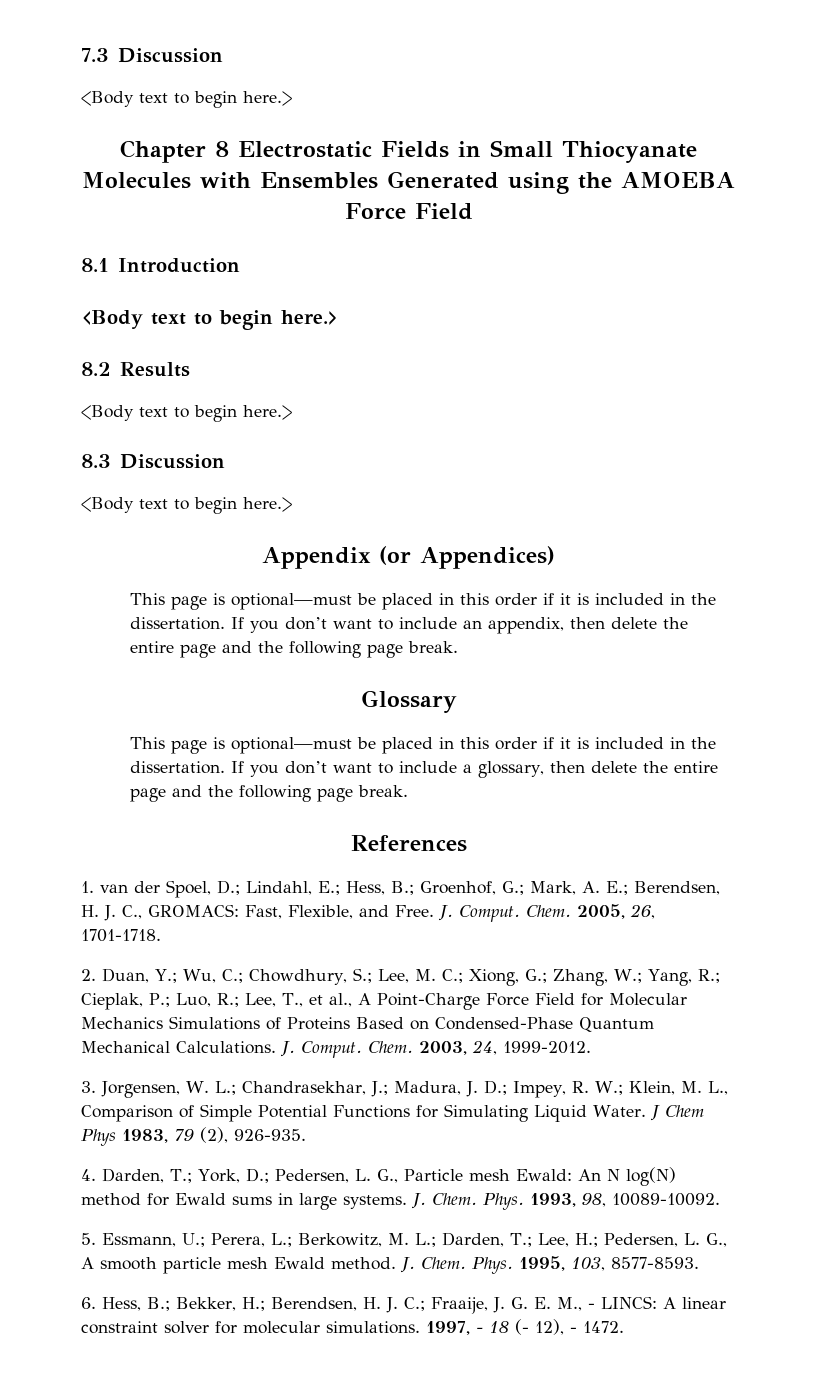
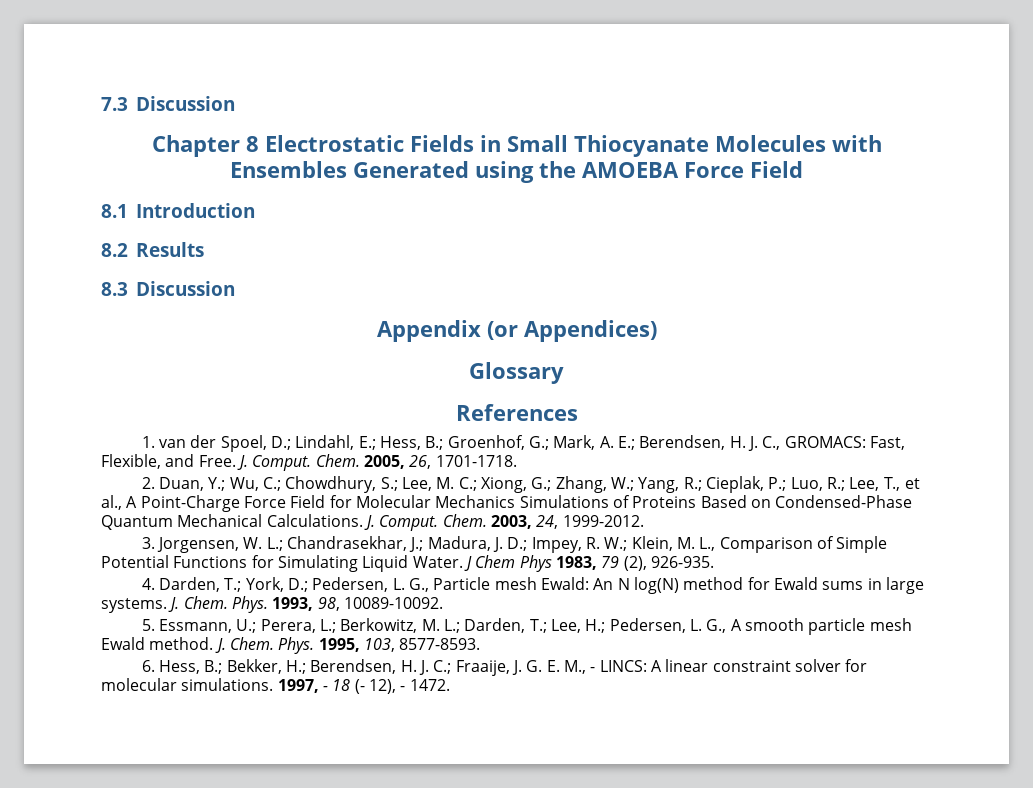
[81,91,292,108] // <Body text to begin here.> -> (235, 103) none
[81,310,338,330] [81,362,190,377] [81,405,292,422] [81,454,225,469] [81,497,292,514] [262,546,555,569] [129,593,716,610] [129,617,688,634] [129,641,458,658] [360,690,457,713] [129,737,716,754] [129,761,718,778] [129,785,408,802] <Body text to begin here.> // 8.2 Results // <Body text to begin here.> // 8.3 Discussion // <Body text to begin here.> // Appendix (or Appendices) // This page is optional—must be placed in this order if it is included in the dissertation. If you don’t want to include an appendix, then delete the entire page and the following page break. // Glossary // This page is optional—must be placed in this order if it is included in the dissertation. If you don’t want to include a glossary, then delete the entire page and the following page break. -> [101,242,204,257] [101,281,235,296] [376,320,657,342] [469,362,564,384] 8.2 Results // 8.3 Discussion // Appendix (or Appendices) // Glossary

